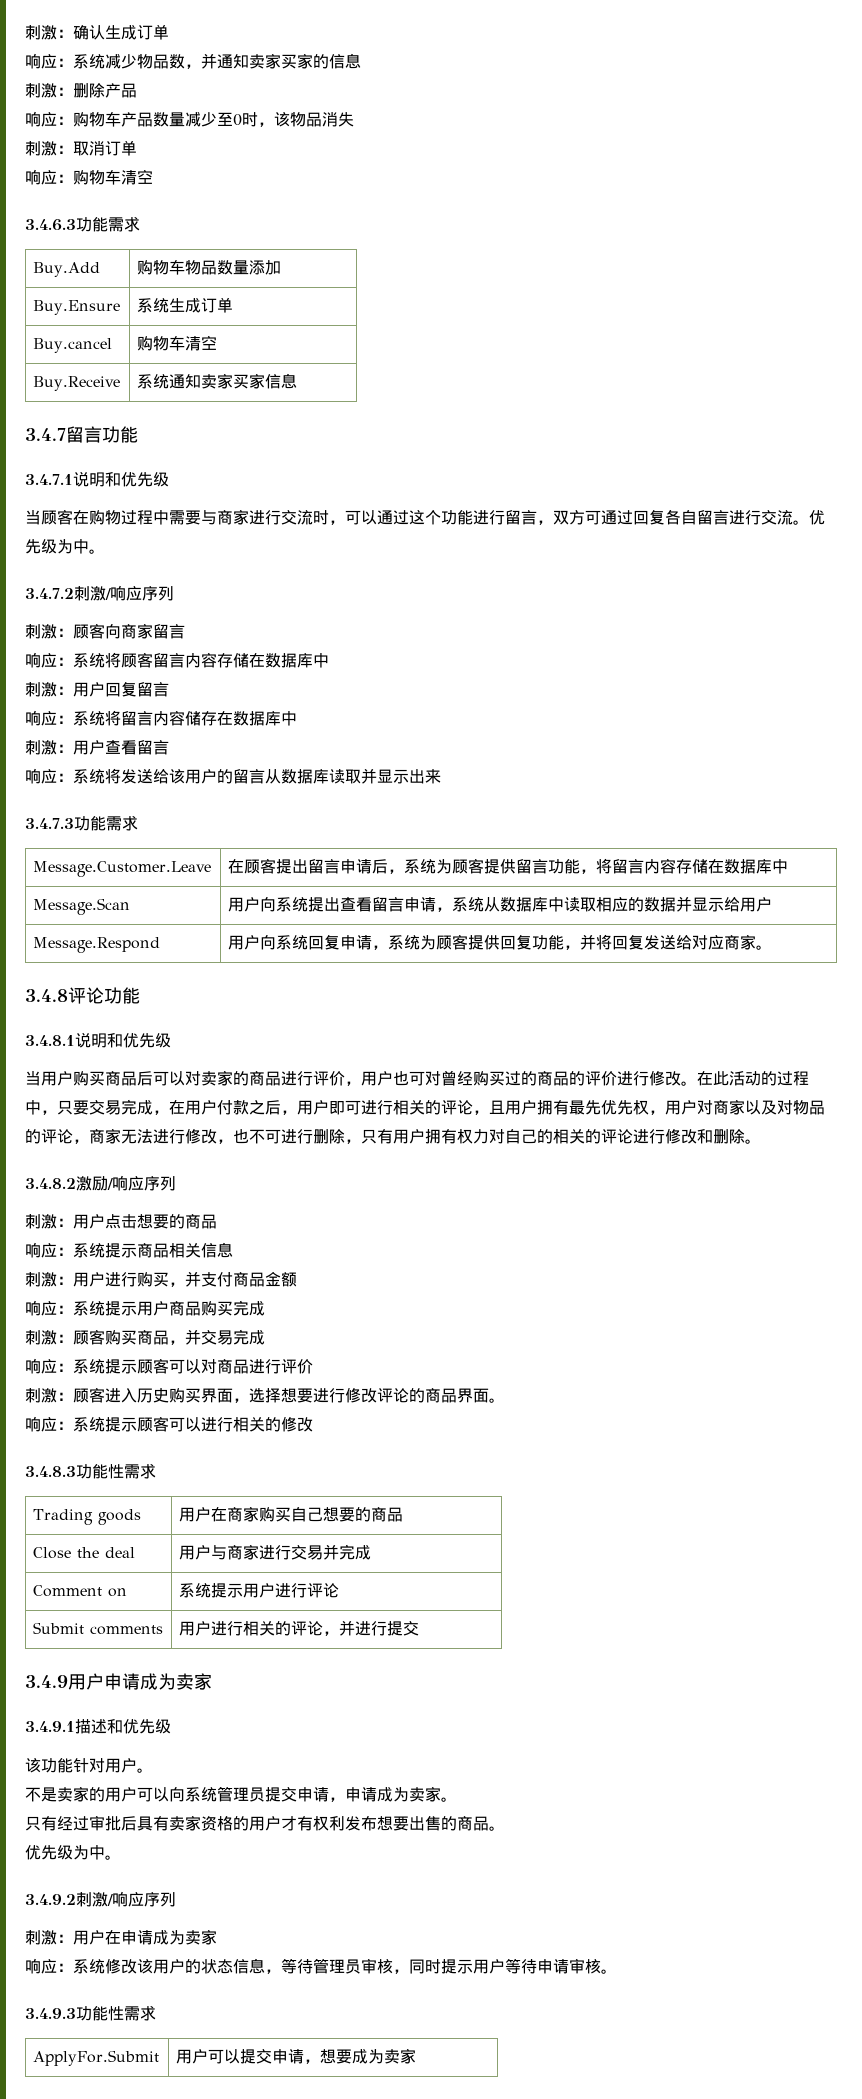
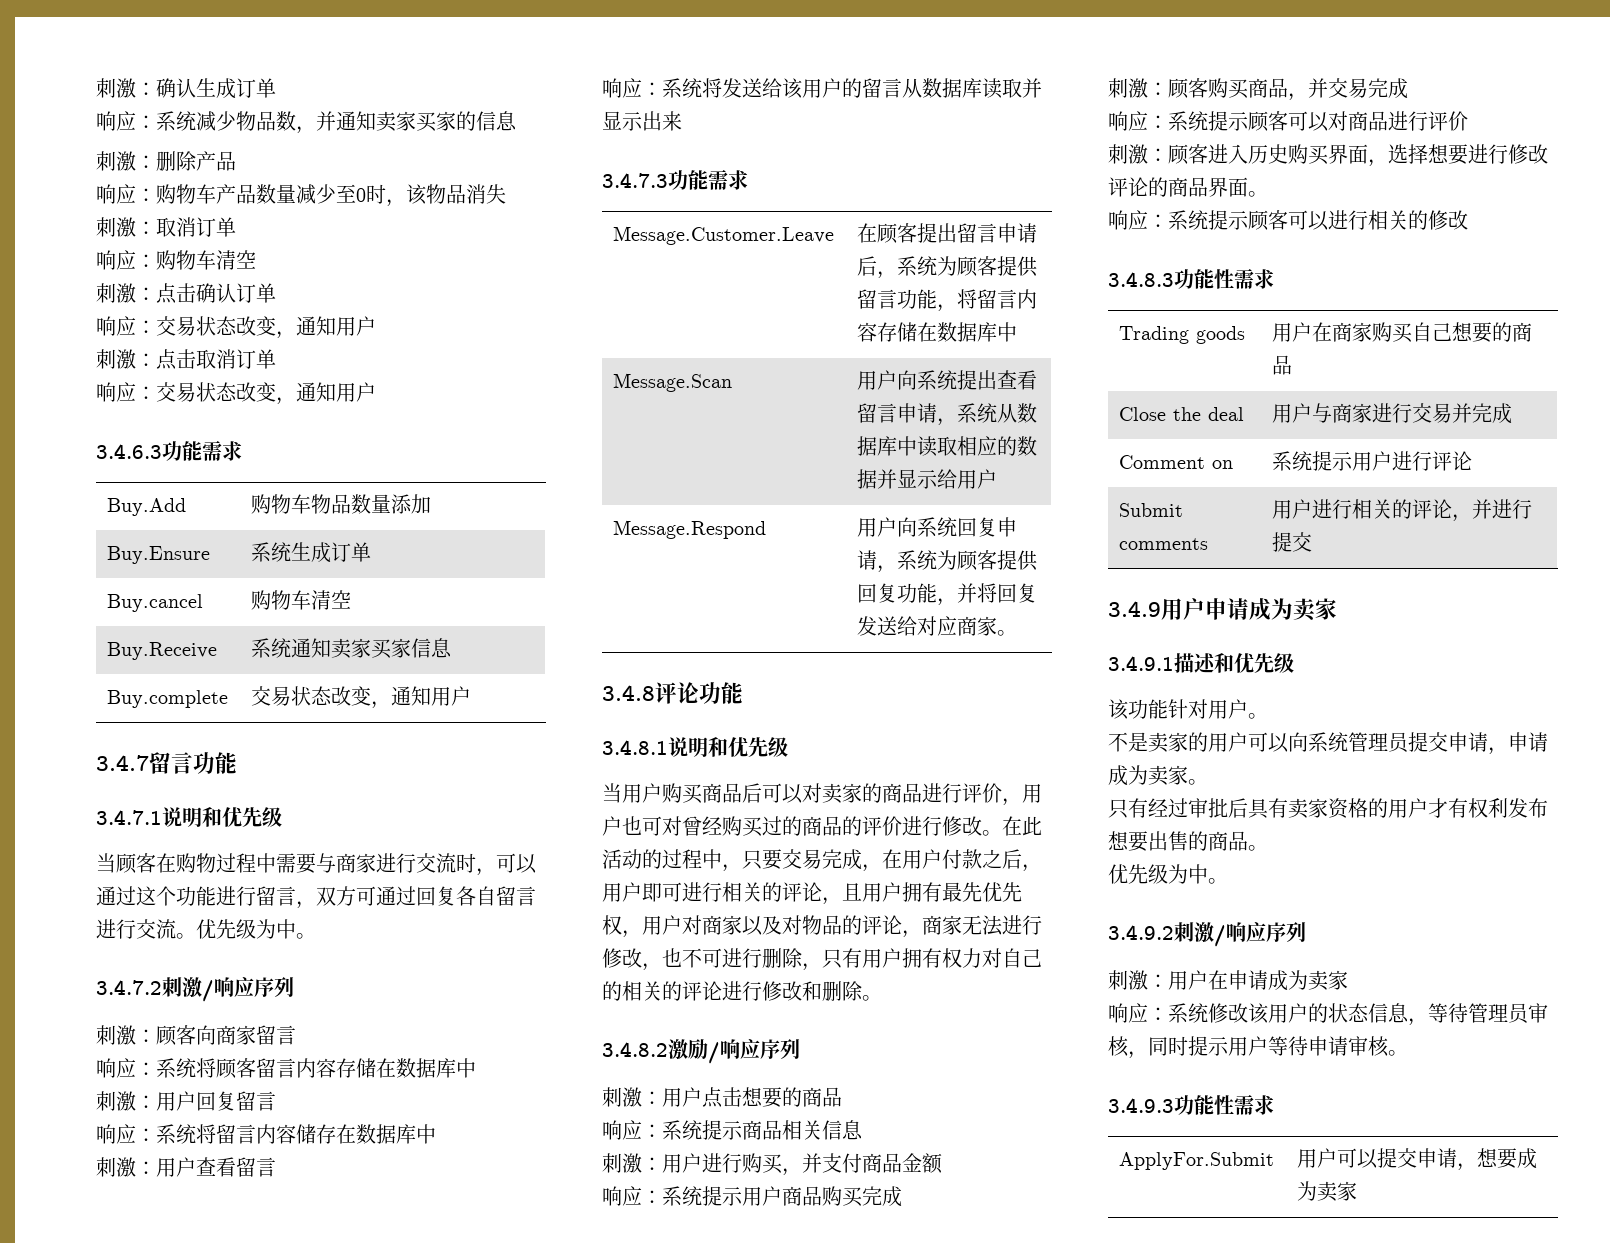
(153, 176) none -> [96,283,276,304] [96,316,376,339] [96,349,276,370] [96,382,376,405] // 刺激：点击确认订单 // 响应：交易状态改变，通知用户 // 刺激：点击取消订单 // 响应：交易状态改变，通知用户
(298, 381) none -> [107,690,229,708] [251,686,472,709] // Buy.complete | 交易状态改变，通知用户

